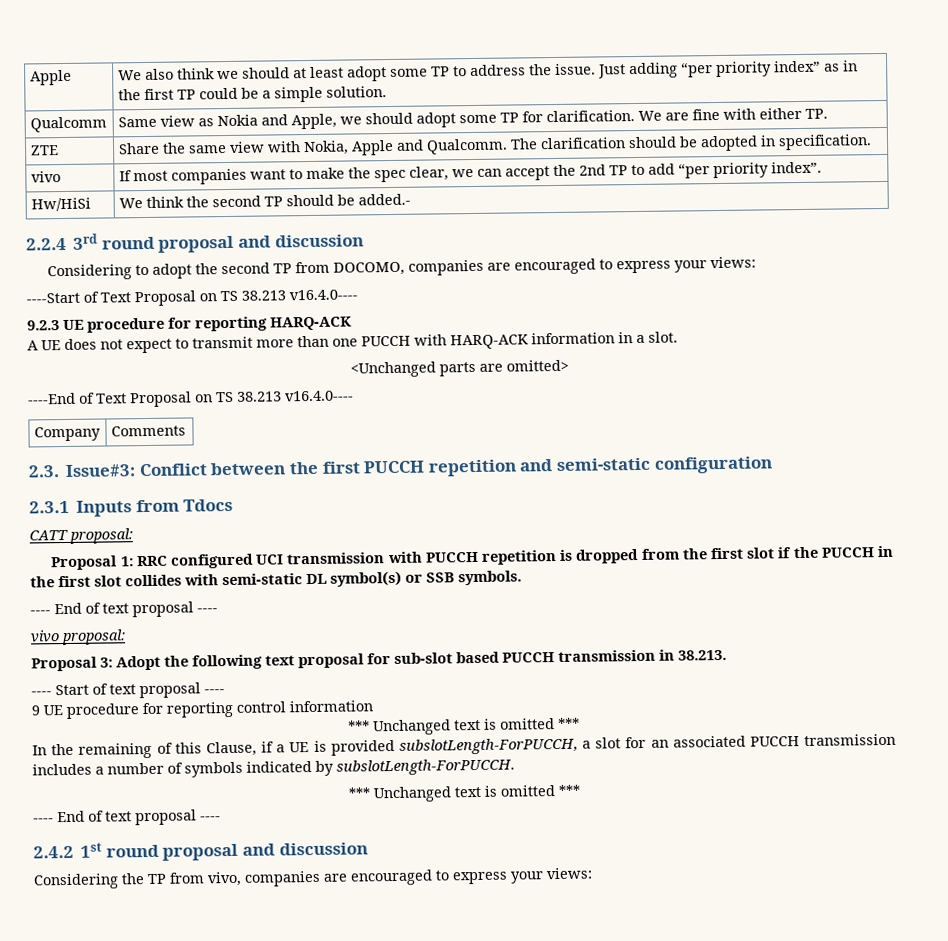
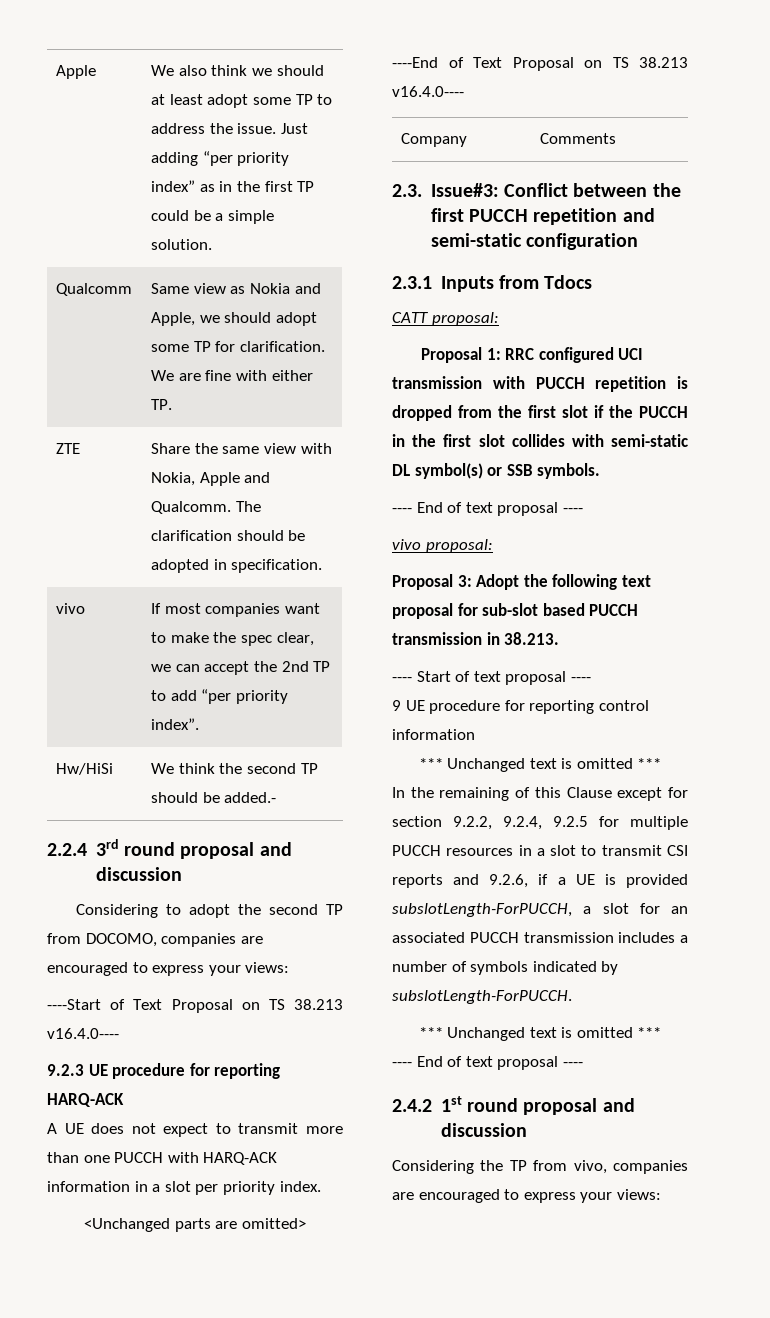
[648,331,678,343] slot. -> [164,1181,321,1195] slot per priority index.
[205,741,257,757] Clause, -> [566,787,688,801] [392,816,688,830] [392,845,688,856] [392,874,529,888] Clause except for section 9.2.2, 9.2.4, 9.2.5 for multiple PUCCH resources in a slot to transmit CSI reports and 9.2.6,

